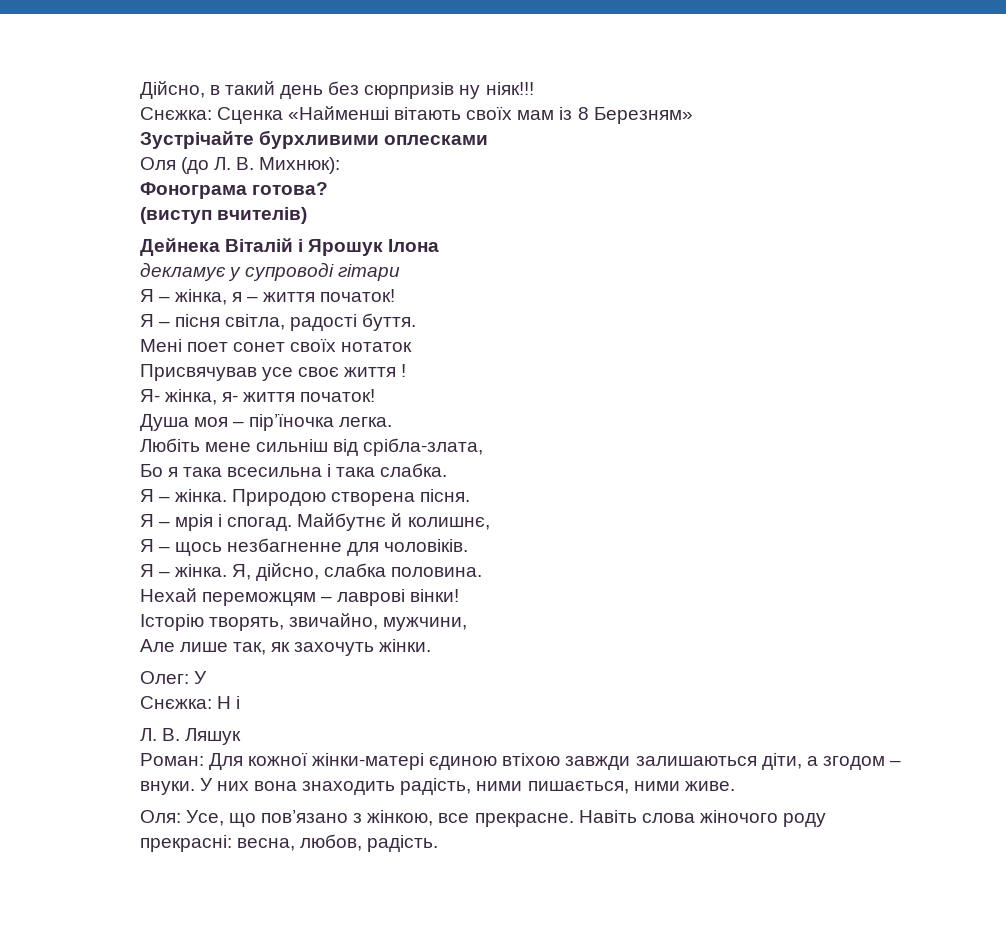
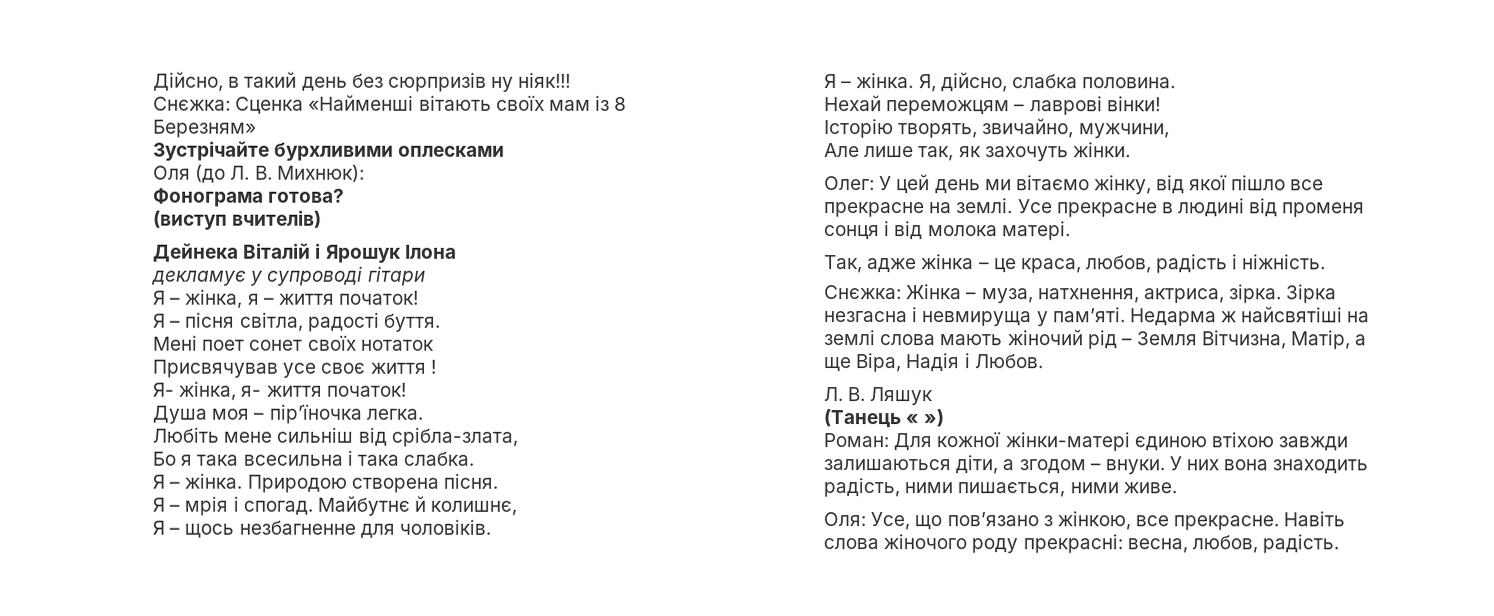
[139,696,240,709] // Снєжка: Н і -> [896,174,1325,195] [824,198,1366,218] [824,221,1071,241] [824,254,1327,274] [824,284,1338,304] [823,306,1370,327] [823,329,1367,350] [823,353,1043,373] цей день ми вітаємо жінку, від якої пішло все прекрасне на землі. Усе прекрасне в людині від променя сонця і від молока матері. // Так, адже жінка – це краса, любов, радість і ніжність. // Снєжка: Жінка – муза, натхнення, актриса, зірка. Зірка незгасна і невмируща у пам’яті. Недарма ж найсвятіші на землі слова мають жіночий рід – Земля Вітчизна, Матір, а ще Віра, Надія і Любов.
(241, 736) none -> [823,409,945,428] // (Танець « »)

